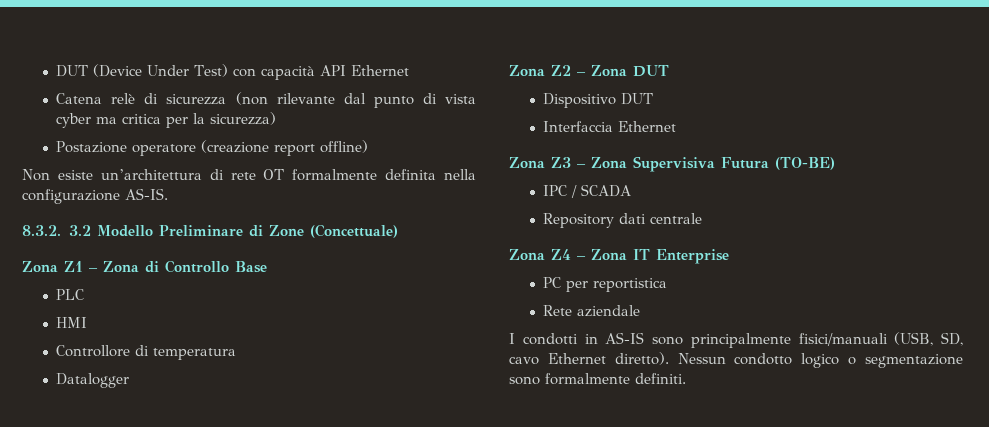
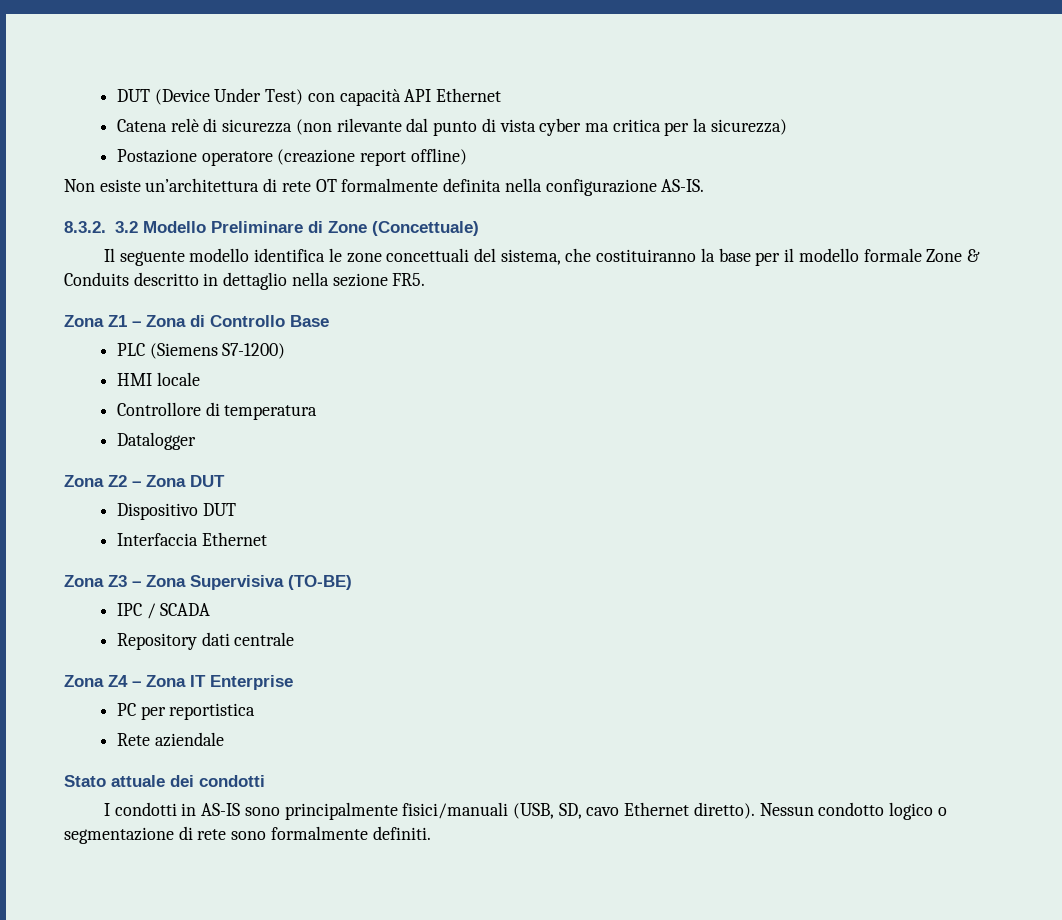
(398, 231) none -> [103,248,980,266] [64,272,426,290] // Il seguente modello identifica le zone concettuali del sistema, che costituiranno la base per il modello formale Zone & Conduits descritto in dettaglio nella sezione FR5.
(85, 294) none -> [149,343,286,359] (Siemens S7-1200)
(88, 322) none -> [156,372,200,386] locale
[721,157,769,169] Futura -> (284, 582) none
(641, 311) none -> [64,775,265,787] // Stato attuale dei condotti
(963, 361) none -> [178,826,227,840] di rete

